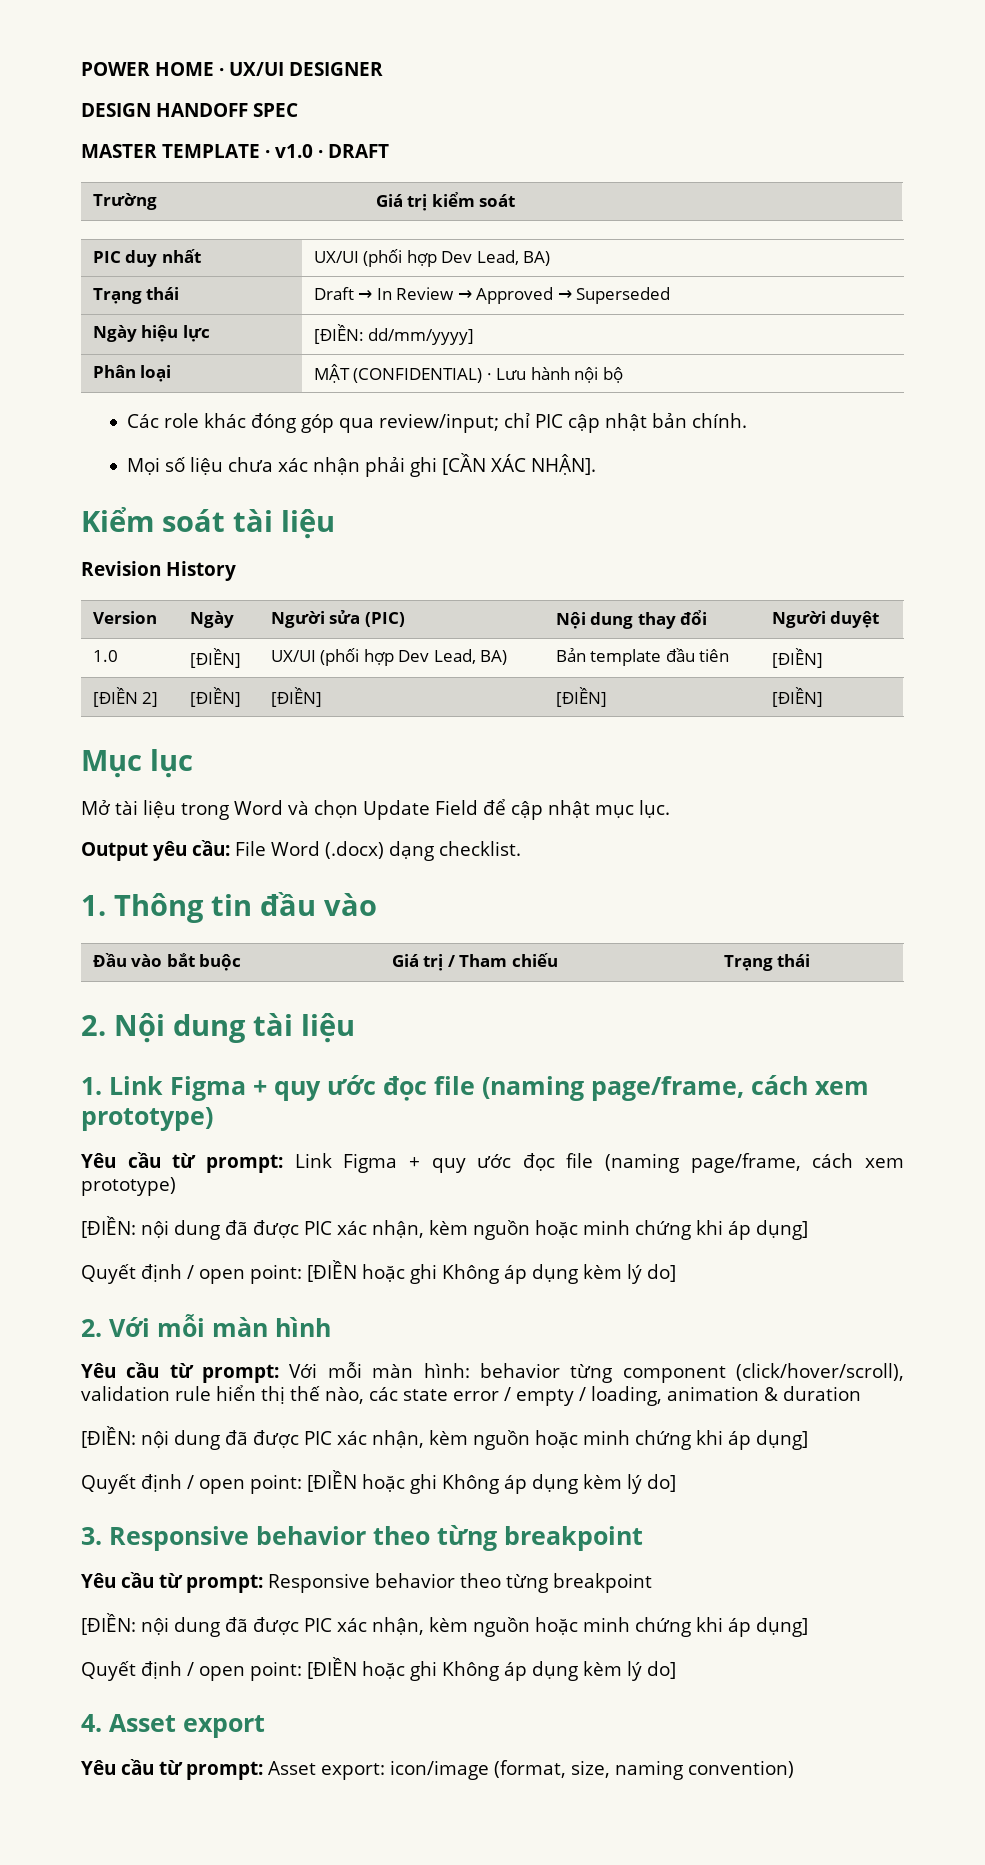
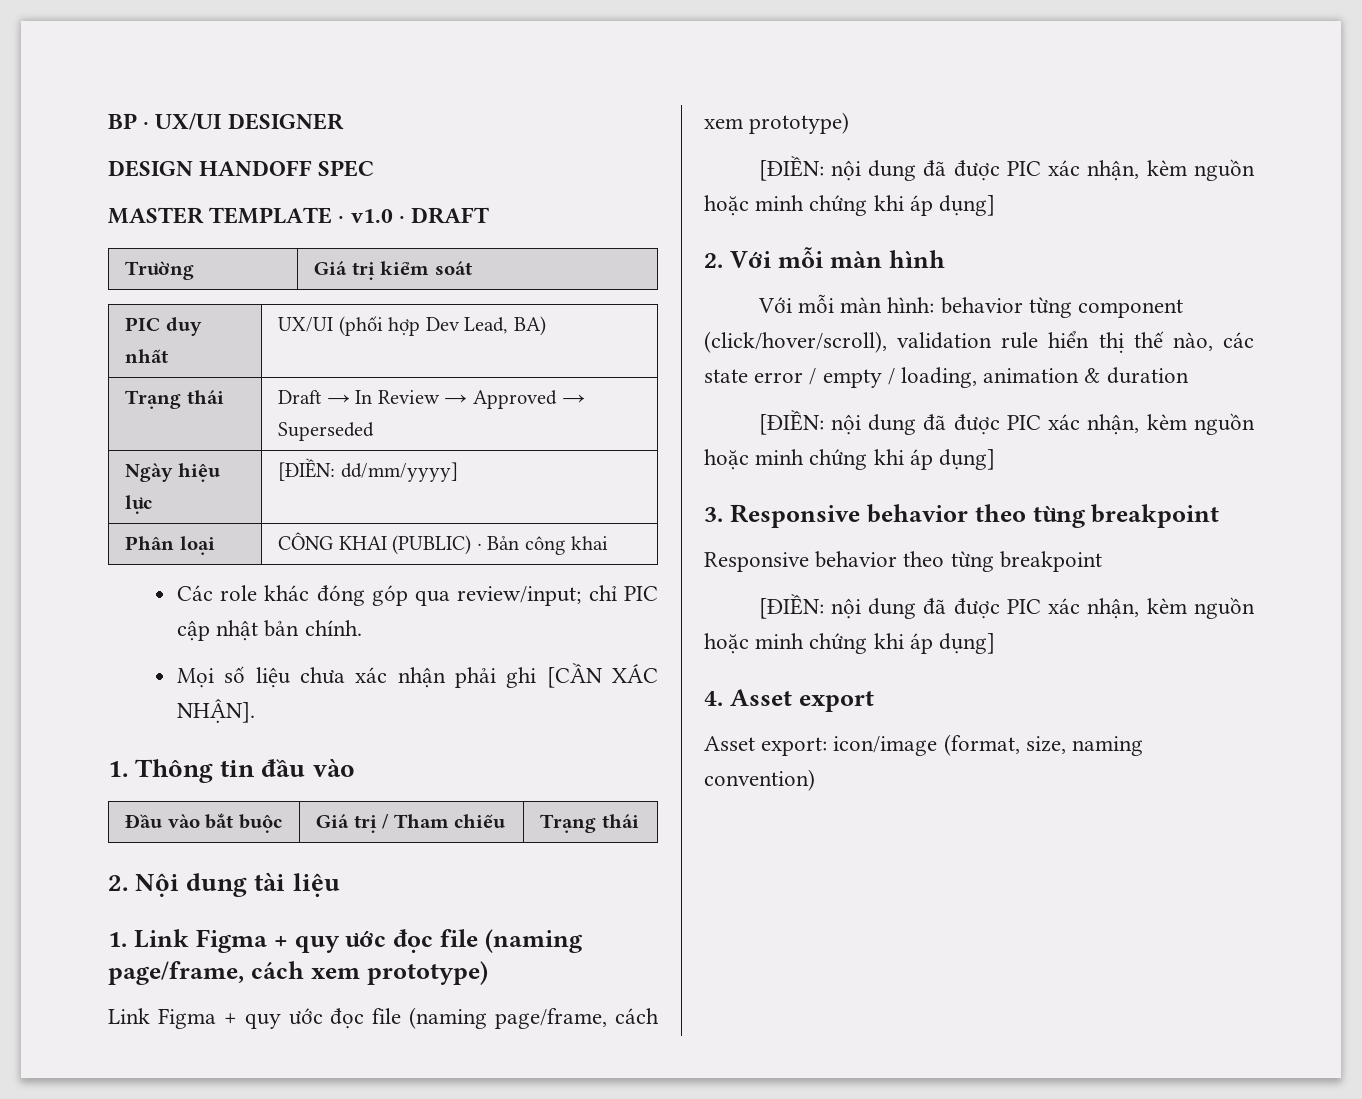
[81,62,214,76] POWER HOME -> [108,113,137,129] BP
[313,364,623,383] MẬT (CONFIDENTIAL) · Lưu hành nội bộ -> [278,532,608,555] CÔNG KHAI (PUBLIC) · Bản công khai
[81,507,335,539] [81,561,236,581] [92,611,157,624] [189,611,234,628] [270,610,405,628] [555,610,708,629] [771,611,880,628] [92,650,118,662] [189,648,241,668] [270,648,508,666] [555,648,730,666] [771,648,823,668] [92,687,159,707] [189,687,241,707] [270,687,322,707] [555,687,607,707] [771,687,823,707] [81,749,193,778] [81,799,670,820] [81,840,521,861] // Kiểm soát tài liệu // Revision History // Version | Ngày | Người sửa (PIC) | Nội dung thay đổi | Người duyệt // 1.0 | [ĐIỀN] | UX/UI (phối hợp Dev Lead, BA) | Bản template đầu tiên | [ĐIỀN] // [ĐIỀN 2] | [ĐIỀN] | [ĐIỀN] | [ĐIỀN] | [ĐIỀN] // Mục lục // Mở tài liệu trong Word và chọn Update Field để cập nhật mục lục. // Output yêu cầu: File Word (.docx) dạng checklist. -> (255, 711) none
[81,1152,283,1173] Yêu cầu từ prompt: -> (488, 973) none
[81,1260,676,1284] // Quyết định / open point: [ĐIỀN hoặc ghi Không áp dụng kèm lý do] -> (996, 205) none
[81,1362,280,1383] Yêu cầu từ prompt: -> (945, 259) none
[81,1470,676,1494] // Quyết định / open point: [ĐIỀN hoặc ghi Không áp dụng kèm lý do] -> (996, 459) none
[81,1572,263,1593] Yêu cầu từ prompt: -> (1220, 516) none
[81,1657,676,1681] // Quyết định / open point: [ĐIỀN hoặc ghi Không áp dụng kèm lý do] -> (996, 643) none
[81,1759,263,1780] Yêu cầu từ prompt: -> (874, 701) none

